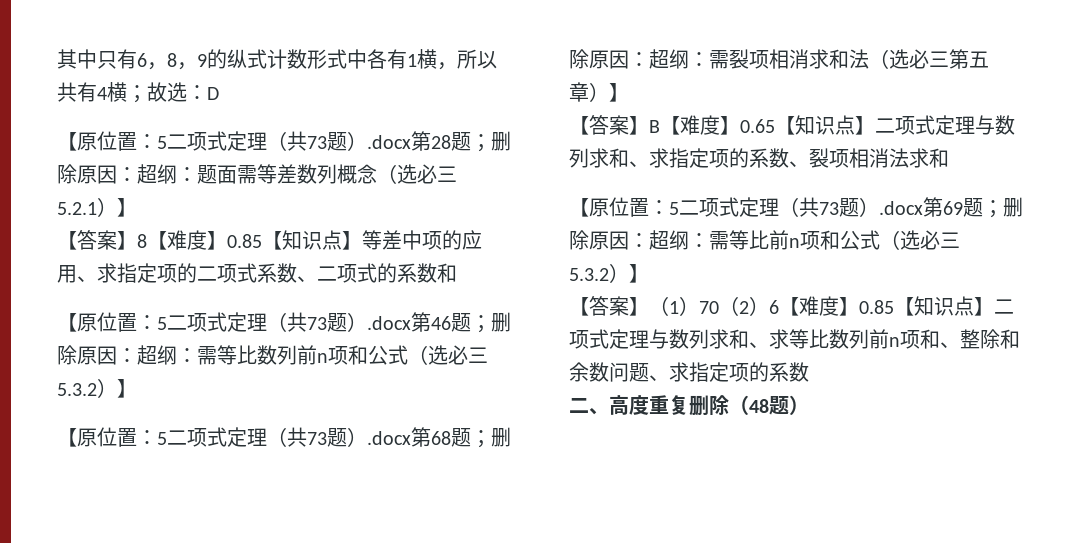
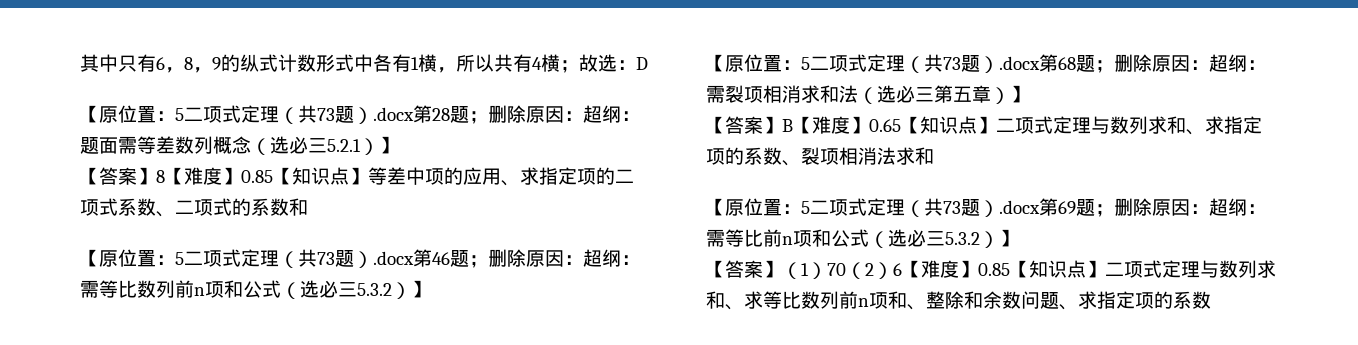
[569,395,809,416] // 二、高度重复删除（48题） -> (1211, 300) none

